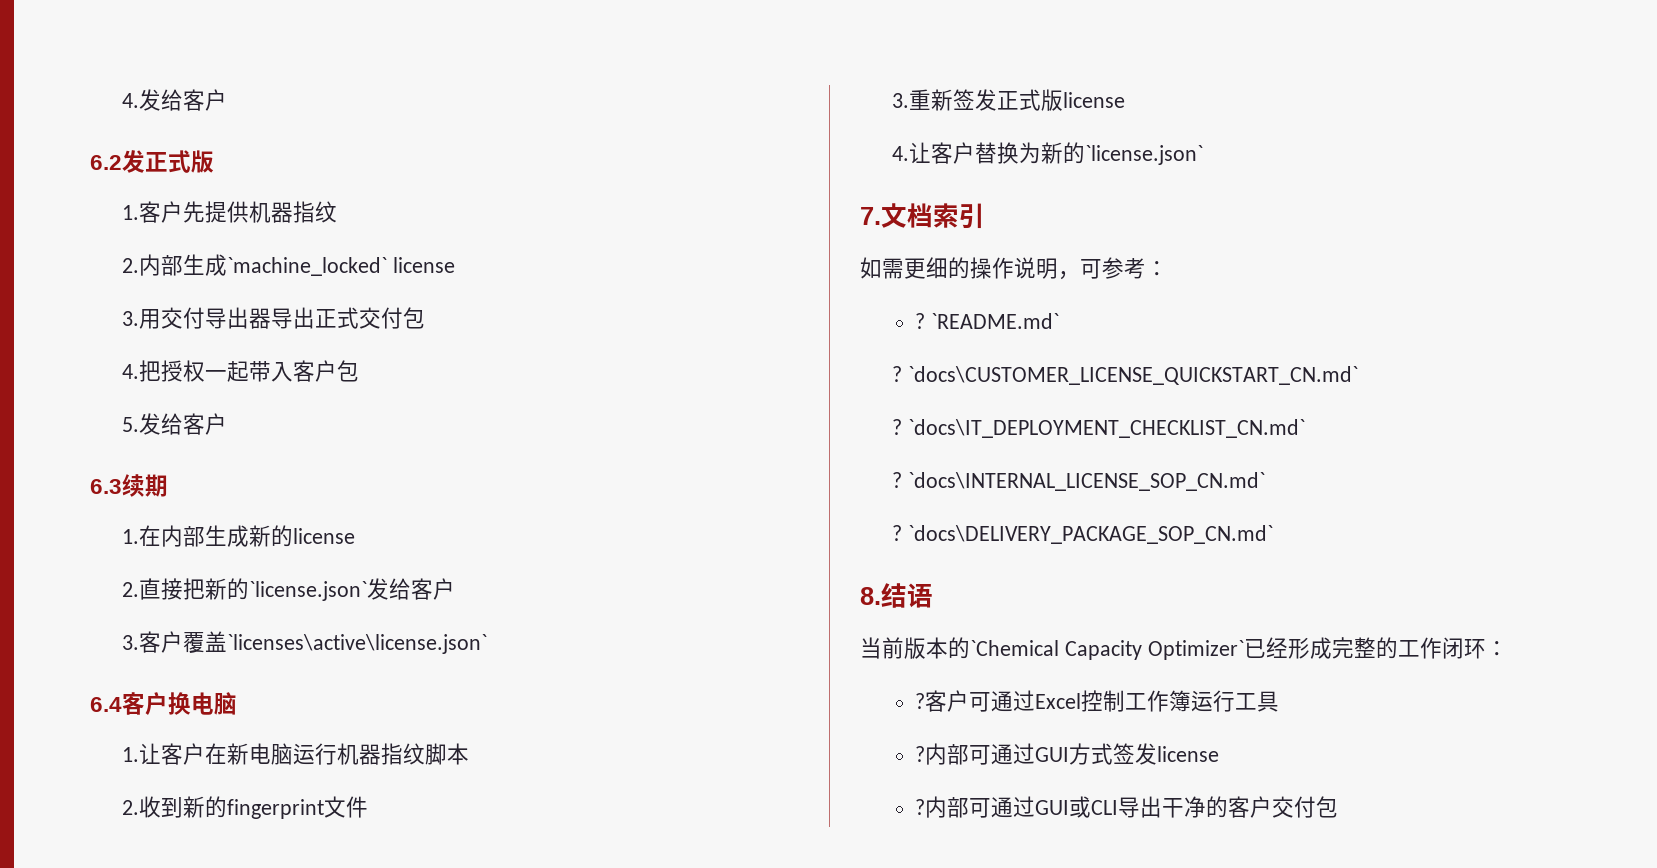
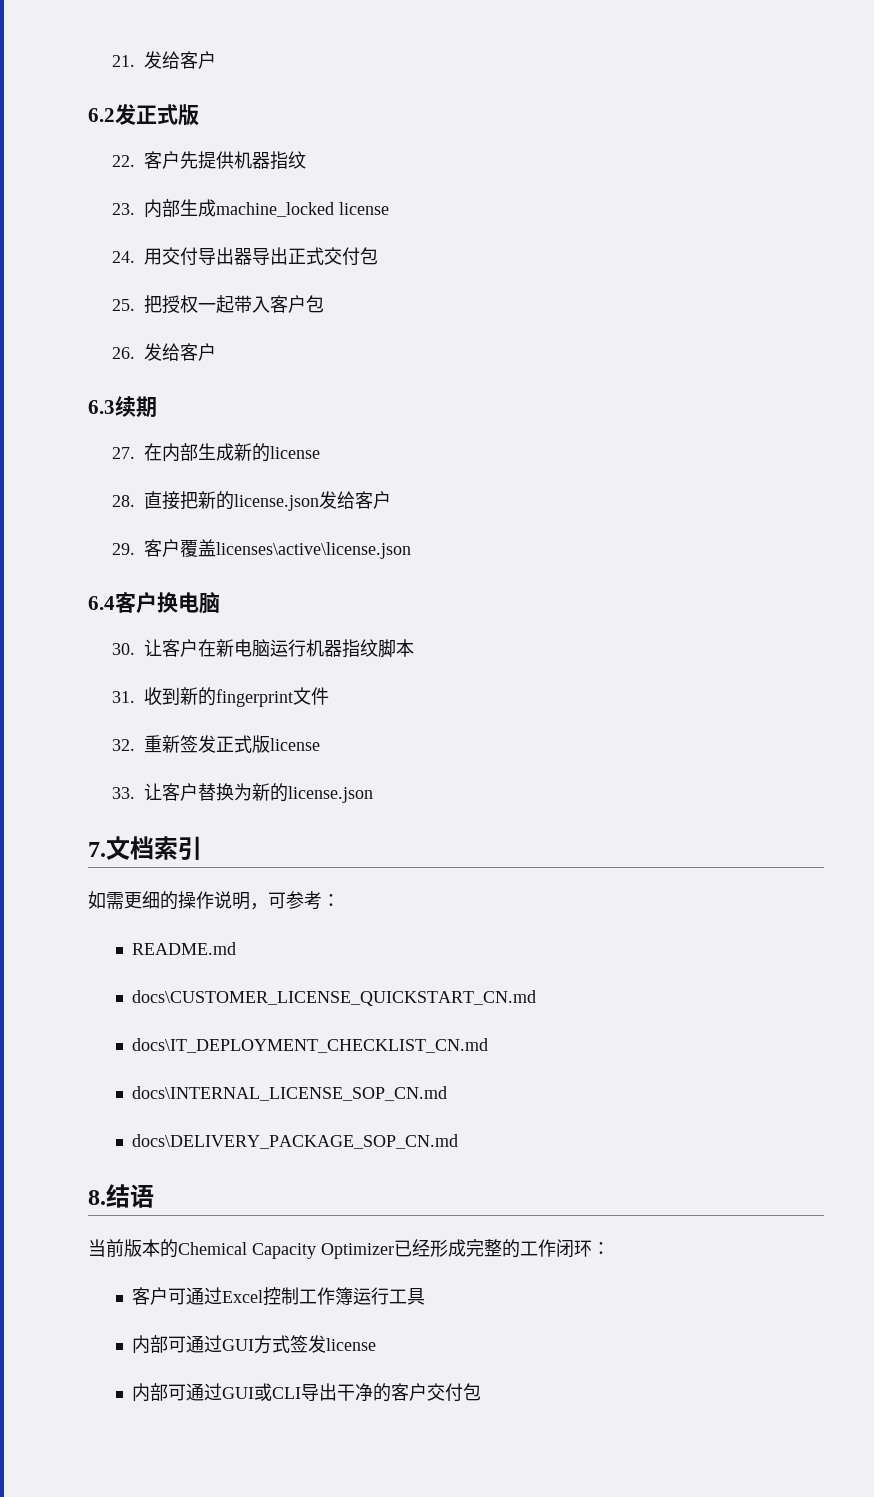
[121,93,139,108] 4. -> [112,55,136,67] 21.
[121,205,139,220] 1. -> [112,155,136,167] 22.
[121,254,455,276] [121,311,139,326] 2.内部生成`machine_locked` license // 3. -> [112,199,390,218] [112,251,136,263] 23.内部生成machine_locked license // 24.
[121,364,139,379] 4. -> [112,299,136,311] 25.
[121,417,139,432] 5. -> [112,347,136,359] 26.
[121,529,139,544] 1. -> [112,447,136,459] 27.
[121,582,139,597] 2. -> [112,495,136,507] 28.
[248,578,455,601] [121,635,139,650] `license.json`发给客户 // 3. -> [234,491,392,511] [112,543,136,555] license.json发给客户 // 29.
[226,634,487,654] `licenses\active\license.json` -> [216,542,412,559] licenses\active\license.json
[121,747,139,762] 1. -> [112,643,136,655] 30.
[121,800,139,815] 2. -> [112,691,136,703] 31.
[891,93,909,108] 3. -> [112,739,136,751] 32.
[891,146,909,161] 4. -> [112,787,136,799] 33.
[1084,145,1203,165] `license.json` -> [288,786,374,803] license.json
[915,313,1060,329] [891,366,1358,385] [891,419,1305,438] [891,472,1265,491] [891,525,1273,544] ? `README.md` // ? `docs\CUSTOMER_LICENSE_QUICKSTART_CN.md` // ? `docs\IT_DEPLOYMENT_CHECKLIST_CN.md` // ? `docs\INTERNAL_LICENSE_SOP_CN.md` // ? `docs\DELIVERY_PACKAGE_SOP_CN.md` -> [132,942,237,955] [132,990,537,1006] [132,1038,489,1053] [132,1086,448,1101] [132,1134,459,1149] README.md // docs\CUSTOMER_LICENSE_QUICKSTART_CN.md // docs\IT_DEPLOYMENT_CHECKLIST_CN.md // docs\INTERNAL_LICENSE_SOP_CN.md // docs\DELIVERY_PACKAGE_SOP_CN.md
[970,640,1244,660] `Chemical Capacity Optimizer` -> [178,1242,394,1259] Chemical Capacity Optimizer
[915,693,926,709] ? -> (610, 1248) none
[915,746,926,762] ? -> (426, 1296) none
[915,799,926,815] ? -> (377, 1344) none

